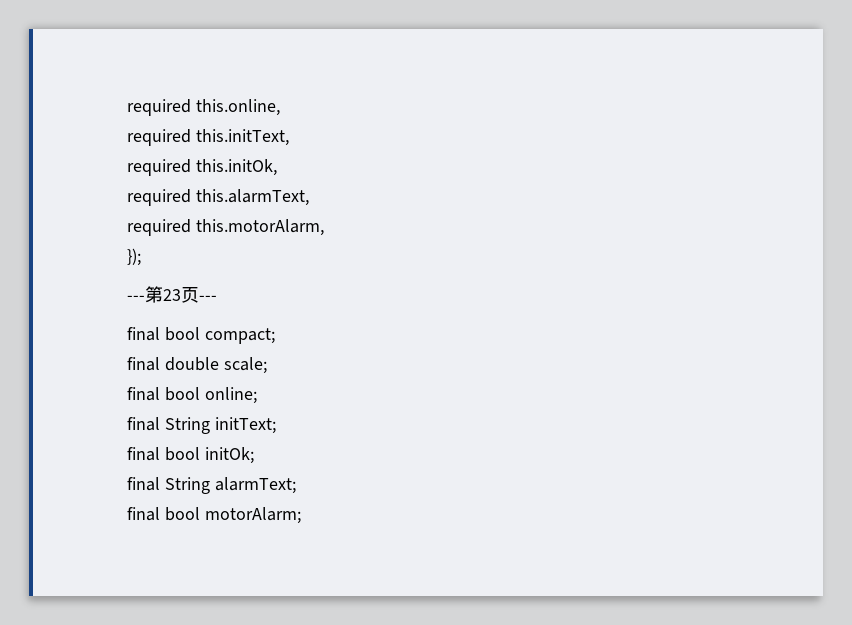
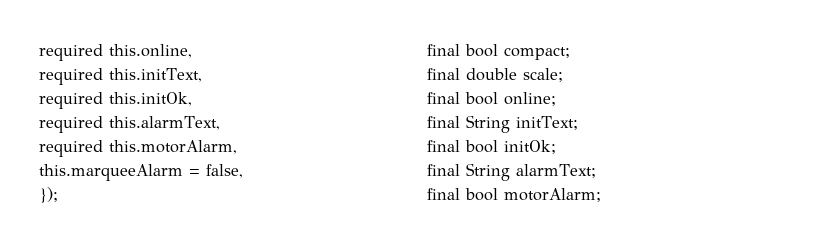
[127,248,141,266] [127,286,217,303] }); // ---第23页--- -> [39,164,243,181] [39,187,58,203] this.marqueeAlarm = false, // });

